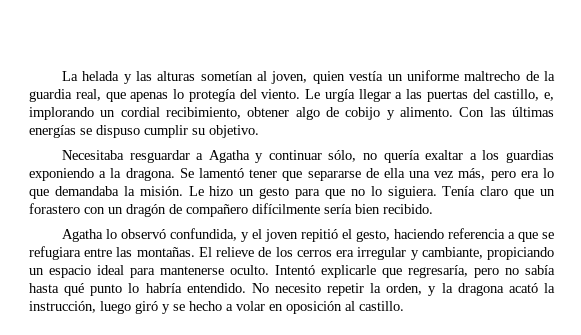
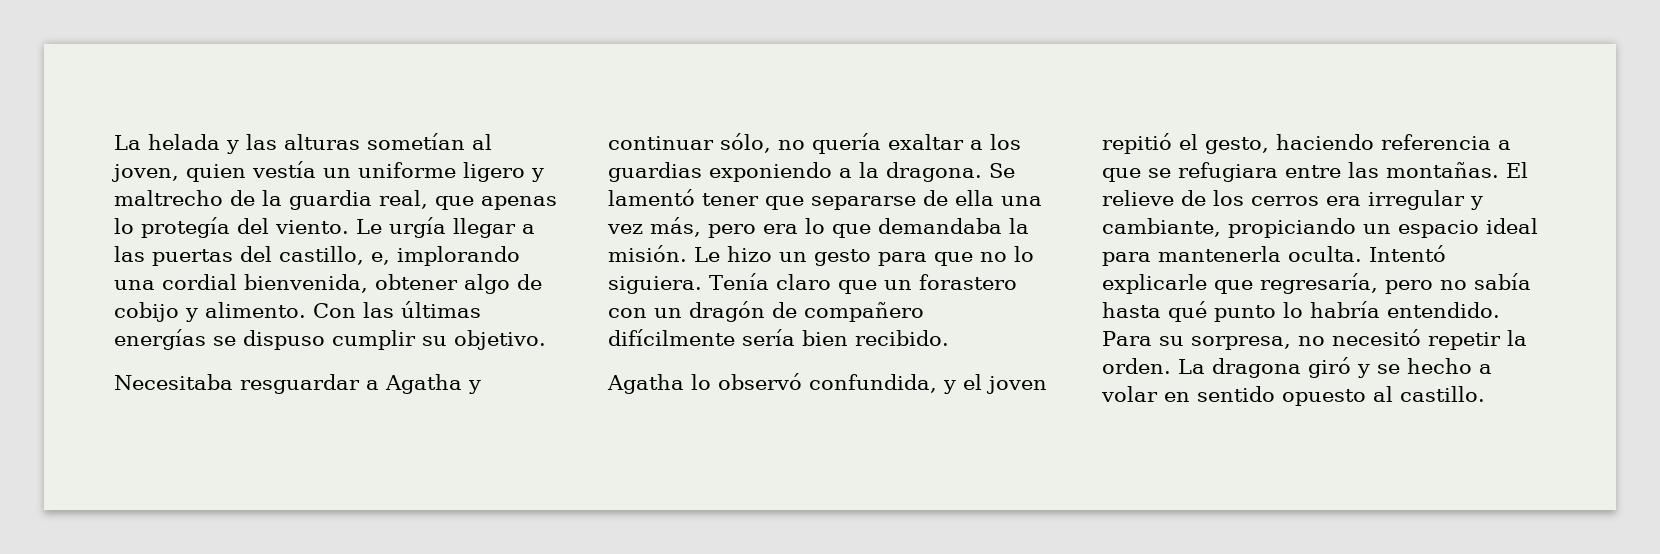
(459, 75) none -> [463,162,544,182] ligero y
[100,107,241,119] un cordial recibimiento, -> [114,274,368,293] una cordial bienvenida,
[160,265,269,275] mantenerse oculto. -> [1158,246,1362,262] mantenerla oculta.
[251,283,555,296] [29,301,131,314] No necesito repetir la orden, y la dragona acató la instrucción, luego -> [1102,329,1527,350] [1102,358,1301,378] Para su sorpresa, no necesitó repetir la orden. La dragona
[286,301,342,314] oposición -> [1197,386,1366,406] sentido opuesto

